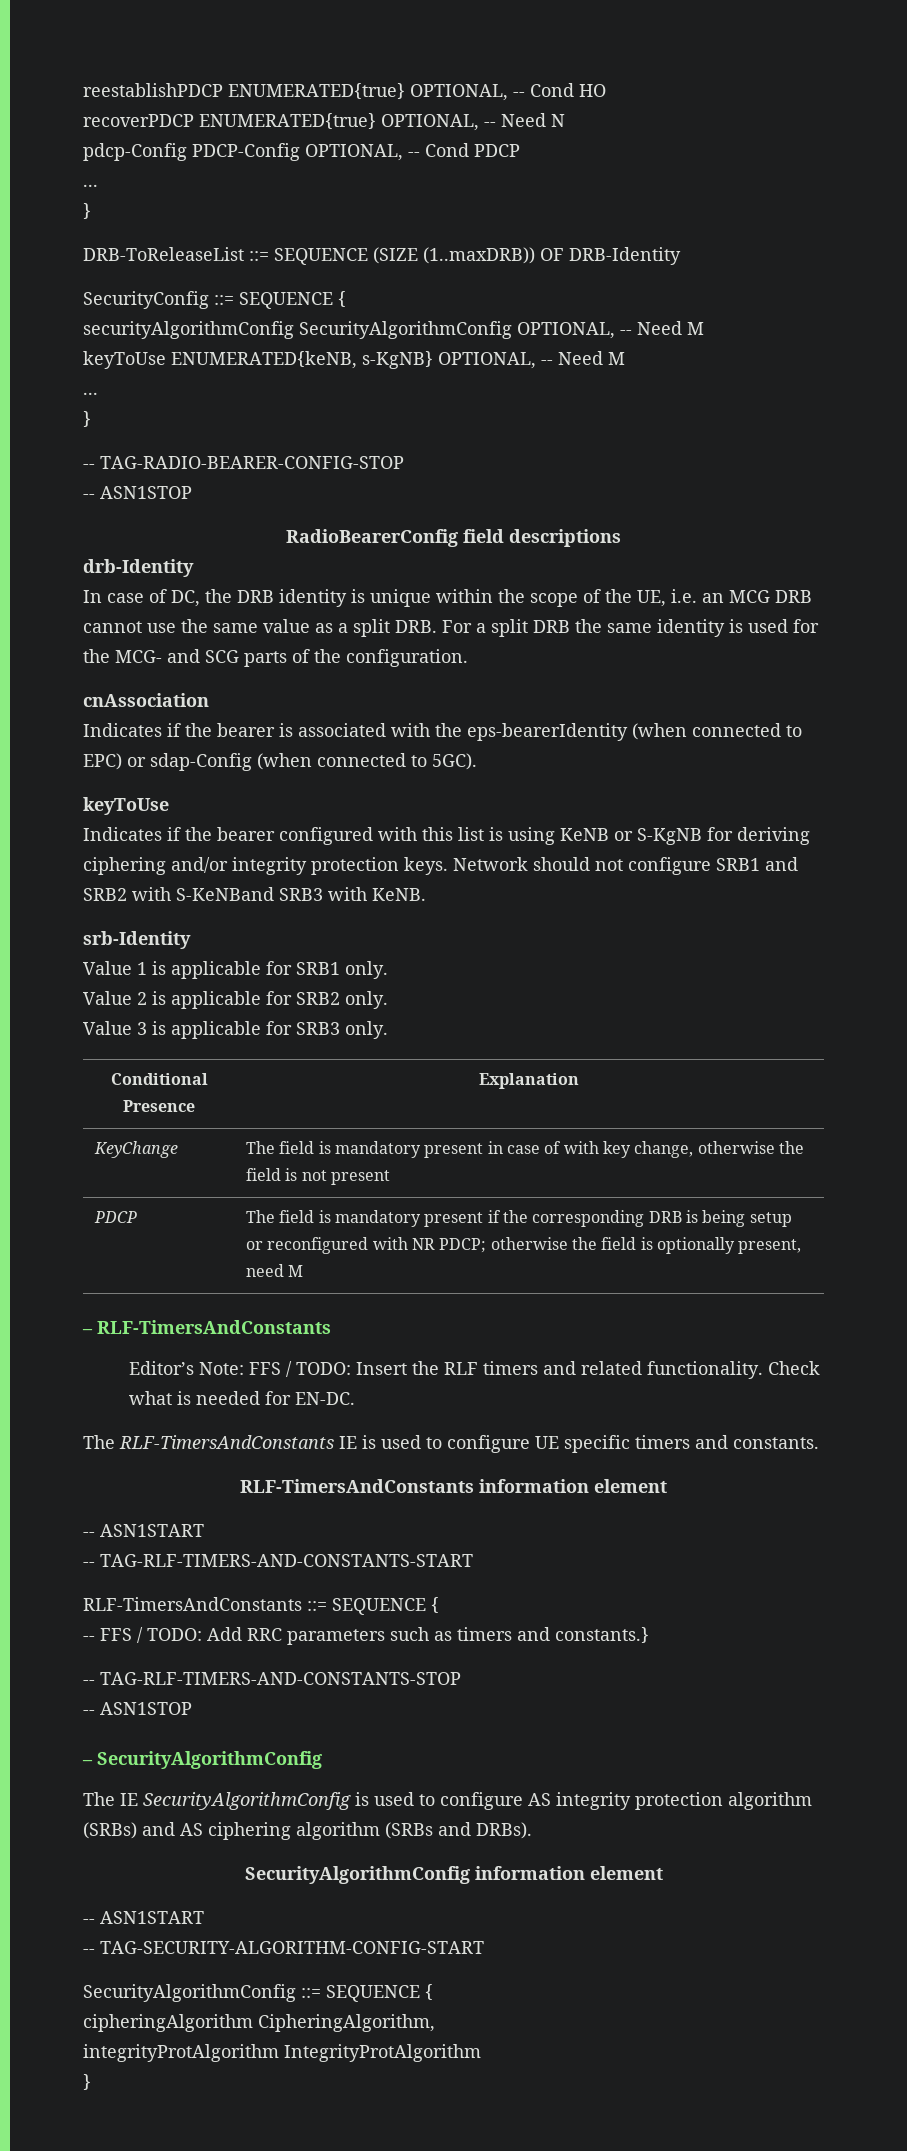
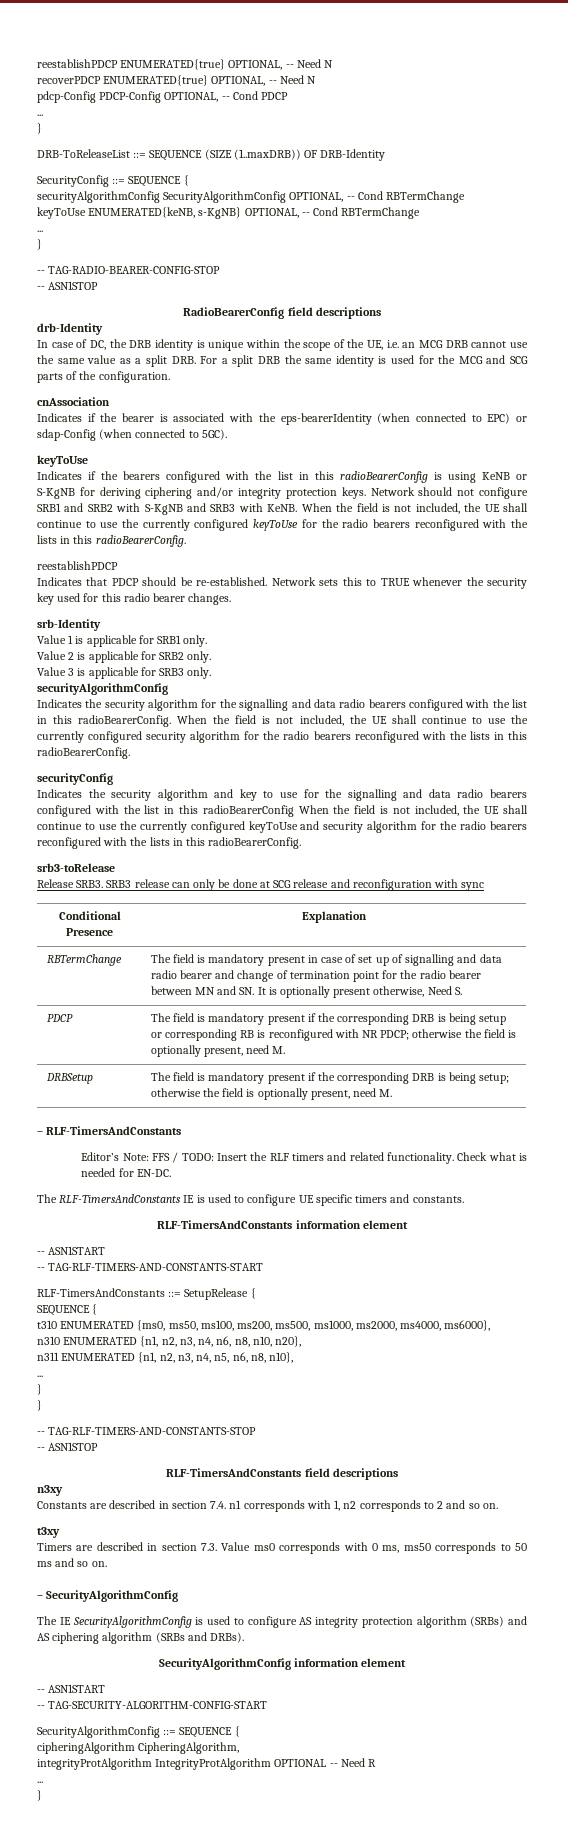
[530,83,606,97] Cond HO -> [296,59,334,68] Need N
[637,321,704,335] Need M -> [357,191,466,203] Cond RBTermChange
[558,351,625,365] Need M -> [313,207,421,219] Cond RBTermChange
[115,650,162,663] MCG- -> [458,356,483,364] MCG
[217,827,484,845] bearer configured with this list -> [123,471,428,483] bearers configured with the list in this radioBearerConfig
[176,887,274,901] S-KeNBand -> [144,503,207,515] S-KgNB and
(426, 894) none -> [301,503,529,514] [37,519,528,531] [37,535,186,547] [37,561,118,570] [37,577,527,589] [37,593,232,605] When the field is not included, the UE shall continue to use the currently configured keyToUse for the radio bearers reconfigured with the lists in this radioBearerConfig. // reestablishPDCP // Indicates that PDCP should be re-established. Network sets this to TRUE whenever the security key used for this radio bearer changes.
(388, 1030) none -> [37,683,168,695] [37,699,527,711] [37,715,528,727] [37,731,528,743] [37,747,130,759] [37,773,113,785] [37,789,527,801] [37,805,529,817] [37,821,527,833] [37,837,302,849] [37,863,115,872] [37,879,485,891] // securityAlgorithmConfig // Indicates the security algorithm for the signalling and data radio bearers configured with the list in this radioBearerConfig. When the field is not included, the UE shall continue to use the currently configured security algorithm for the radio bearers reconfigured with the lists in this radioBearerConfig. // securityConfig // Indicates the security algorithm and key to use for the signalling and data radio bearers configured with the list in this radioBearerConfig When the field is not included, the UE shall continue to use the currently configured keyToUse and security algorithm for the radio bearers reconfigured with the lists in this radioBearerConfig. // srb3-toRelease // Release SRB3. SRB3 release can only be done at SCG release and reconfiguration with sync
[94,1141,179,1158] KeyChange -> [46,954,122,966] RBTermChange
[563,1141,804,1158] [246,1168,390,1185] with key change, otherwise the field is not present -> [358,954,502,966] [150,970,481,982] [150,986,462,998] set up of signalling and data radio bearer and change of termination point for the radio bearer between MN and SN. It is optionally present otherwise, Need S.
(264, 1245) none -> [164,1029,266,1041] corresponding RB is
[288,1265,304,1277] M -> [272,1046,286,1054] [45,1073,93,1084] [150,1072,510,1084] [150,1088,393,1100] M. // DRBSetup | The field is mandatory present if the corresponding DRB is being setup; otherwise the field is optionally present, need M.
[332,1597,439,1615] [83,1627,649,1645] [83,1672,461,1685] [83,1702,192,1715] SEQUENCE { // -- FFS / TODO: Add RRC parameters such as timers and constants.} // -- TAG-RLF-TIMERS-AND-CONSTANTS-STOP // -- ASN1STOP -> [184,1288,256,1300] [37,1304,98,1316] [37,1320,491,1331] [37,1336,302,1347] [37,1352,294,1363] [37,1375,43,1377] [37,1384,42,1395] [37,1400,42,1411] [37,1427,257,1435] [37,1442,99,1451] [166,1468,398,1480] [37,1485,63,1496] [37,1500,498,1512] [37,1527,60,1538] [37,1542,527,1554] [37,1558,107,1567] SetupRelease { // SEQUENCE { // t310 ENUMERATED {ms0, ms50, ms100, ms200, ms500, ms1000, ms2000, ms4000, ms6000}, // n310 ENUMERATED {n1, n2, n3, n4, n6, n8, n10, n20}, // n311 ENUMERATED {n1, n2, n3, n4, n5, n6, n8, n10}, // ... // } // } // -- TAG-RLF-TIMERS-AND-CONSTANTS-STOP // -- ASN1STOP // RLF-TimersAndConstants field descriptions // n3xy // Constants are described in section 7.4. n1 corresponds with 1, n2 corresponds to 2 and so on. // t3xy // Timers are described in section 7.3. Value ms0 corresponds with 0 ms, ms50 corresponds to 50 ms and so on.
(481, 2053) none -> [274,1758,377,1767] [37,1781,43,1783] OPTIONAL -- Need R // ...

